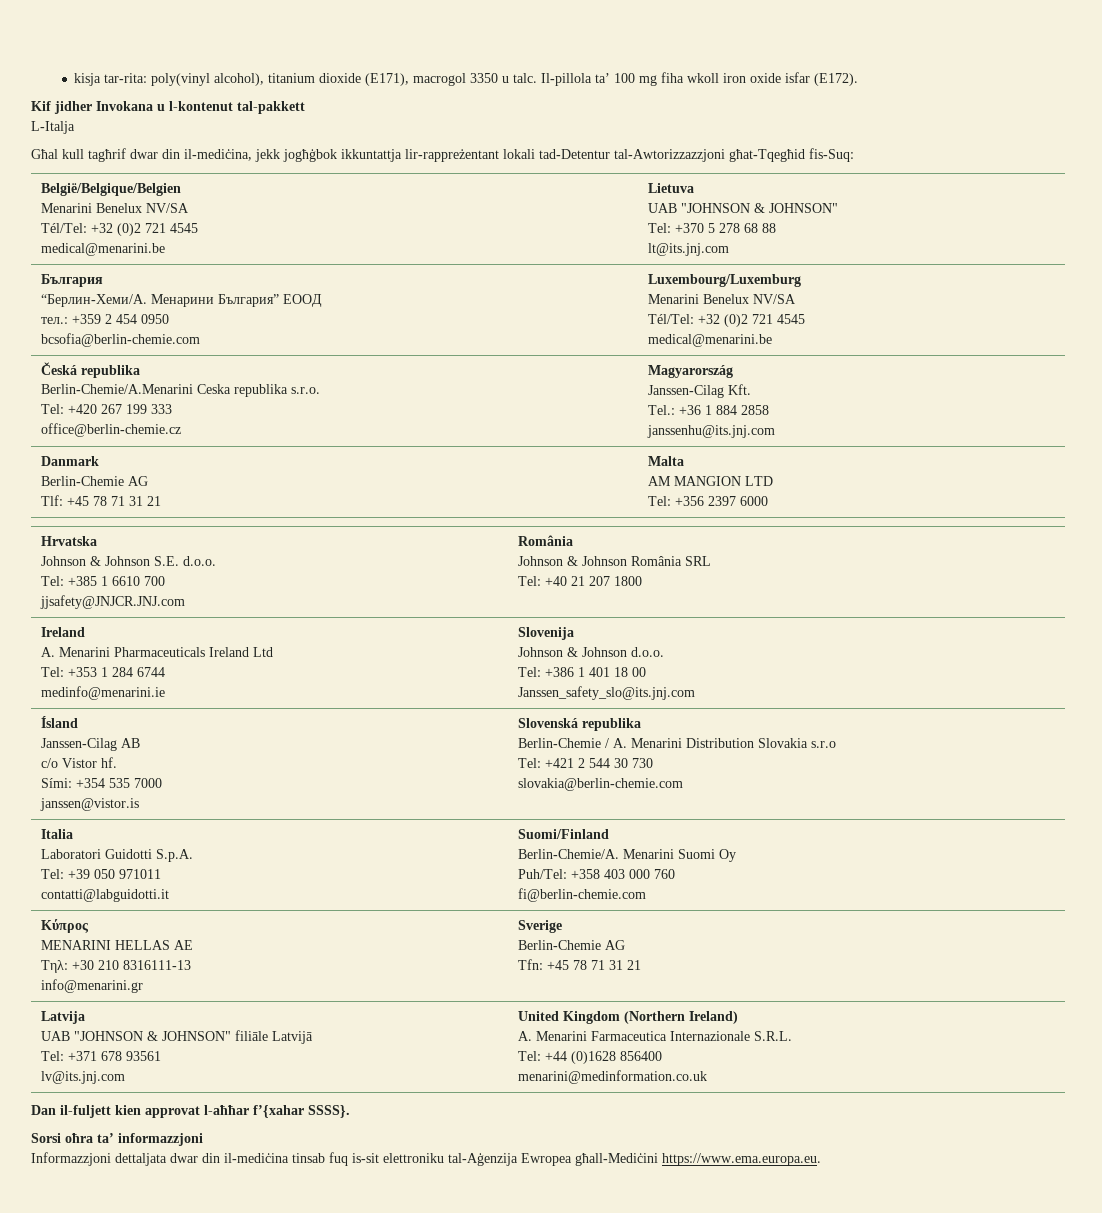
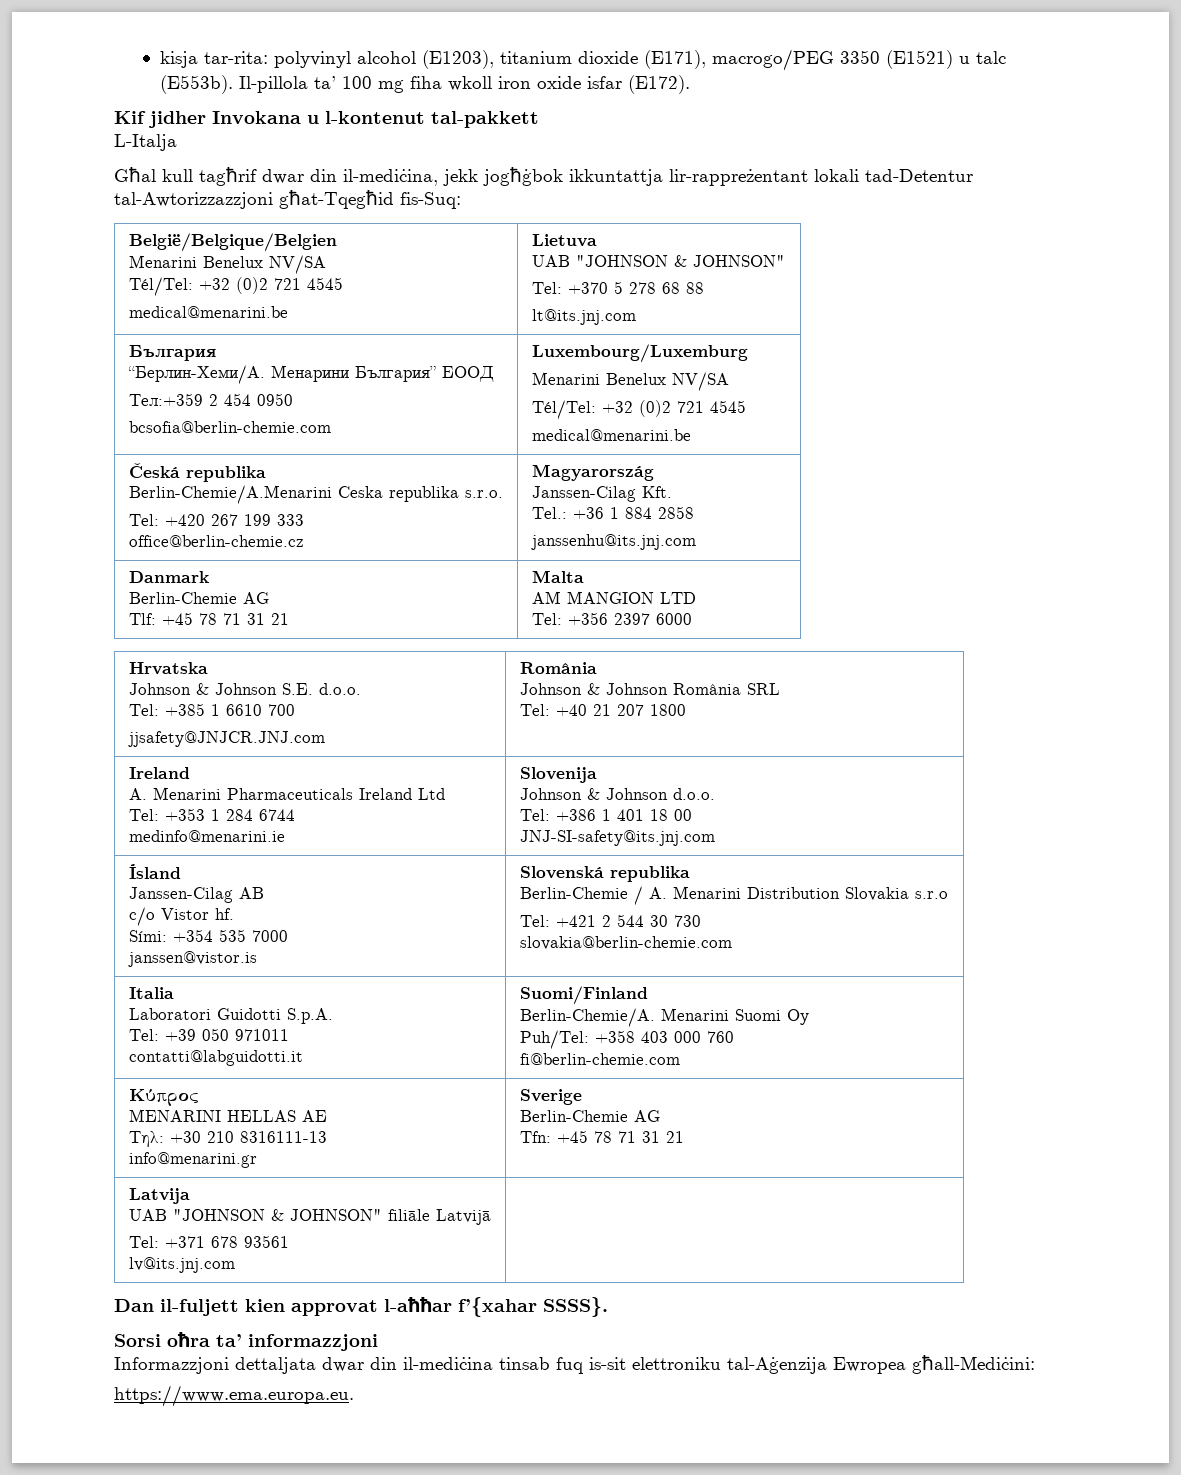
[151,73,538,86] poly(vinyl alcohol), titanium dioxide (E171), macrogol 3350 u talc. -> [273,49,1006,71] [159,75,233,94] polyvinyl alcohol (E1203), titanium dioxide (E171), macrogo/PEG 3350 (E1521) u talc (E553b).
[41,314,102,324] тел.: +359 -> [128,393,203,406] Тел:+359
[518,686,696,700] Janssen_safety_slo@its.jnj.com -> [519,830,715,846] JNJ-SI-safety@its.jnj.com
[518,1011,739,1024] [518,1031,793,1041] [518,1051,663,1064] [518,1070,708,1084] United Kingdom (Northern Ireland) // A. Menarini Farmaceutica Internazionale S.R.L. // Tel: +44 (0)1628 856400 // menarini@medinformation.co.uk -> (235, 1265) none
[575,1153,658,1166] għall-Mediċini -> [912,1355,1035,1374] għall-Mediċini: //

